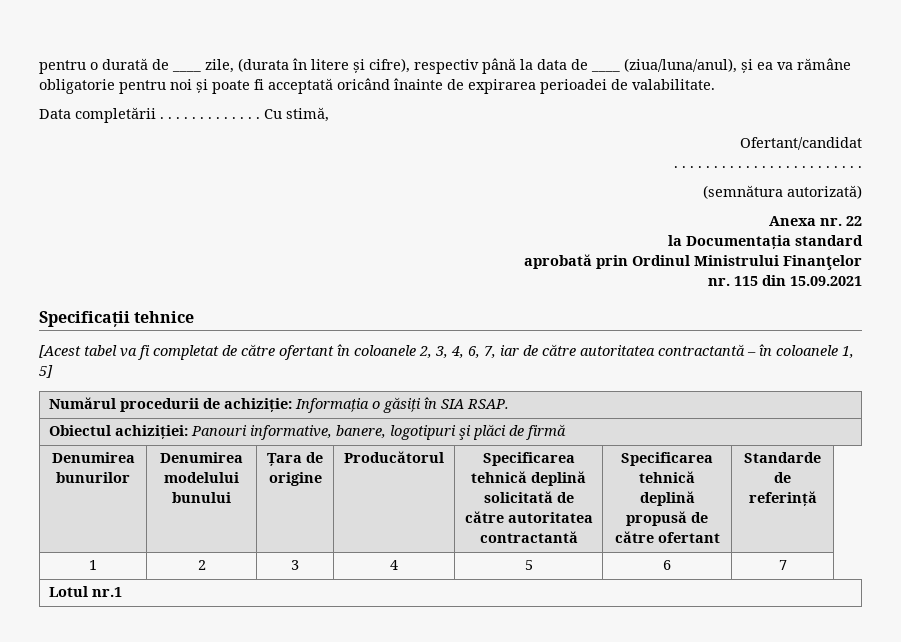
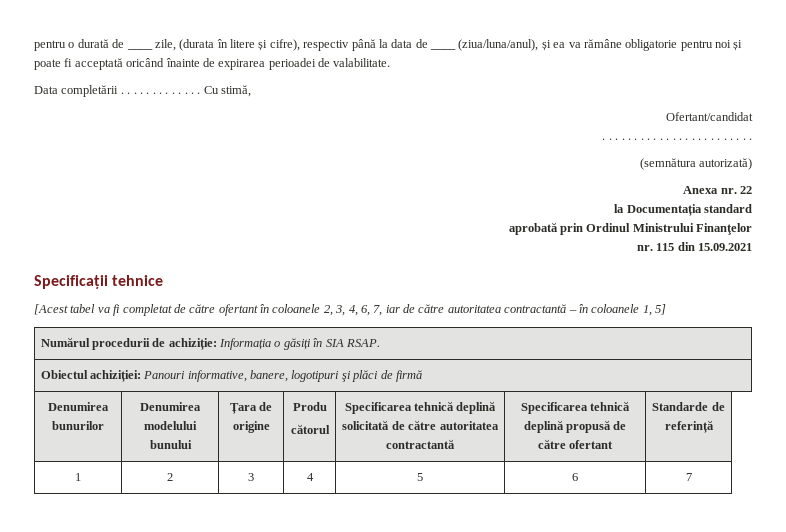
[344,451,444,463] Producătorul -> [292,402,327,411] [290,424,330,434] Produ // cătorul
[49,586,123,597] // Lotul nr.1 -> (692, 477) none

